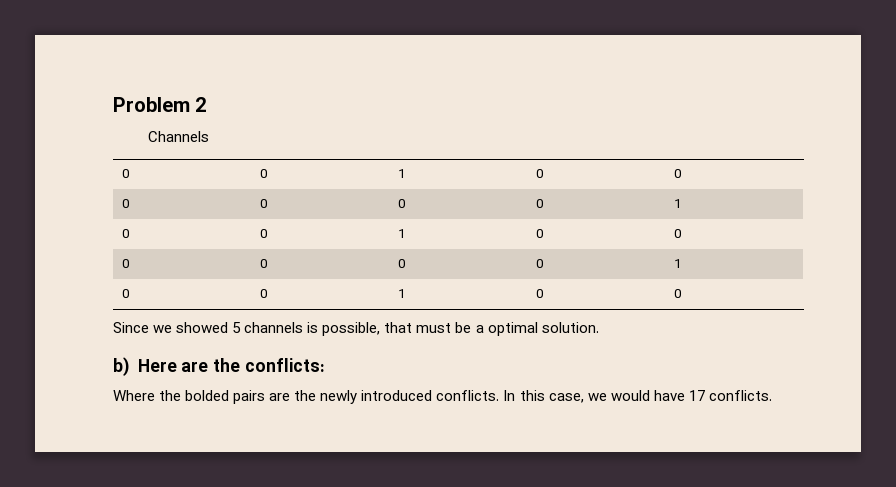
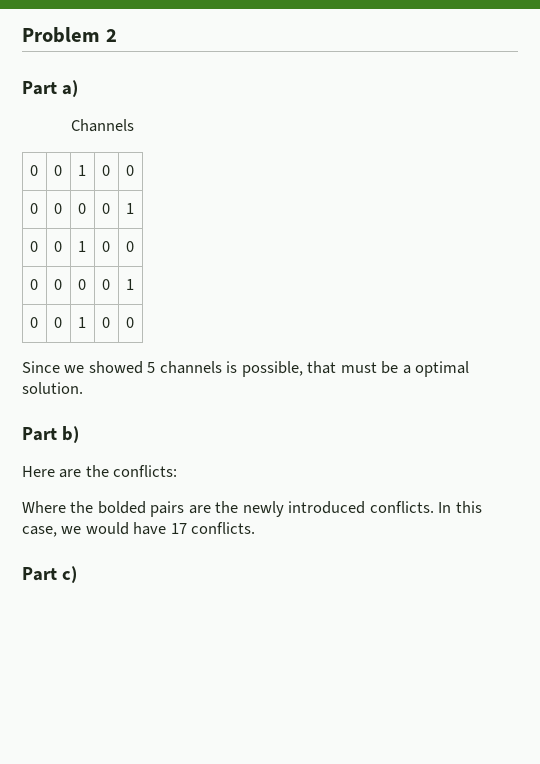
(207, 104) none -> [22,80,78,97] // Part a)
[113,357,130,376] b) -> [22,426,79,443] Part b) //
(772, 395) none -> [22,566,77,583] // Part c)

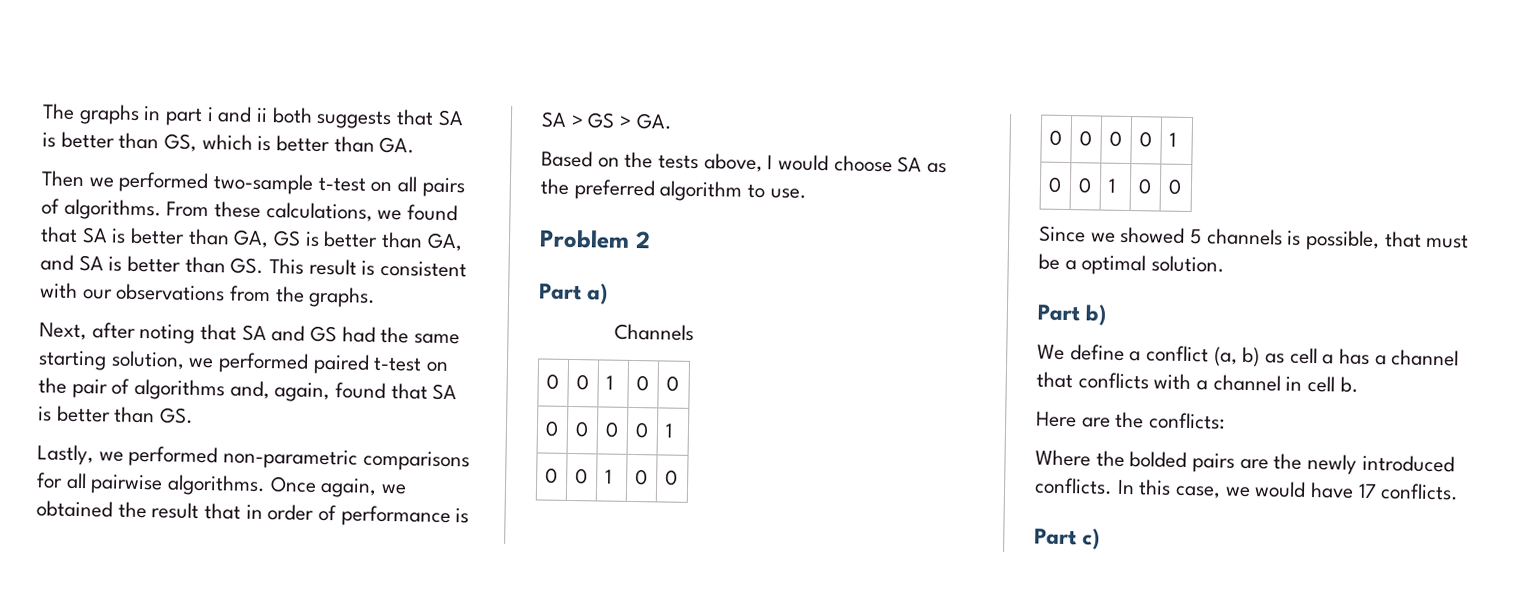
(22, 35) none -> [42,103,464,130] [42,131,416,154] [41,170,466,198] [41,198,459,222] [40,226,463,252] [40,254,468,278] [40,282,377,308] [39,322,461,345] [38,350,450,375] [38,377,458,403] [38,405,195,424] [37,444,470,472] [36,472,408,498] [36,500,470,528] [541,111,673,130] [541,150,948,174] [540,178,807,202] The graphs in part i and ii both suggests that SA is better than GS, which is better than GA. // Then we performed two-sample t-test on all pairs of algorithms. From these calculations, we found that SA is better than GA, GS is better than GA, and SA is better than GS. This result is consistent with our observations from the graphs. // Next, after noting that SA and GS had the same starting solution, we performed paired t-test on the pair of algorithms and, again, found that SA is better than GS. // Lastly, we performed non-parametric comparisons for all pairwise algorithms. Once again, we obtained the result that in order of performance is SA > GS > GA. // Based on the tests above, I would choose SA as the preferred algorithm to use. //
(79, 434) none -> [1037,344,1460,368] [1036,371,1359,393] // We define a conflict (a, b) as cell a has a channel that conflicts with a channel in cell b.

